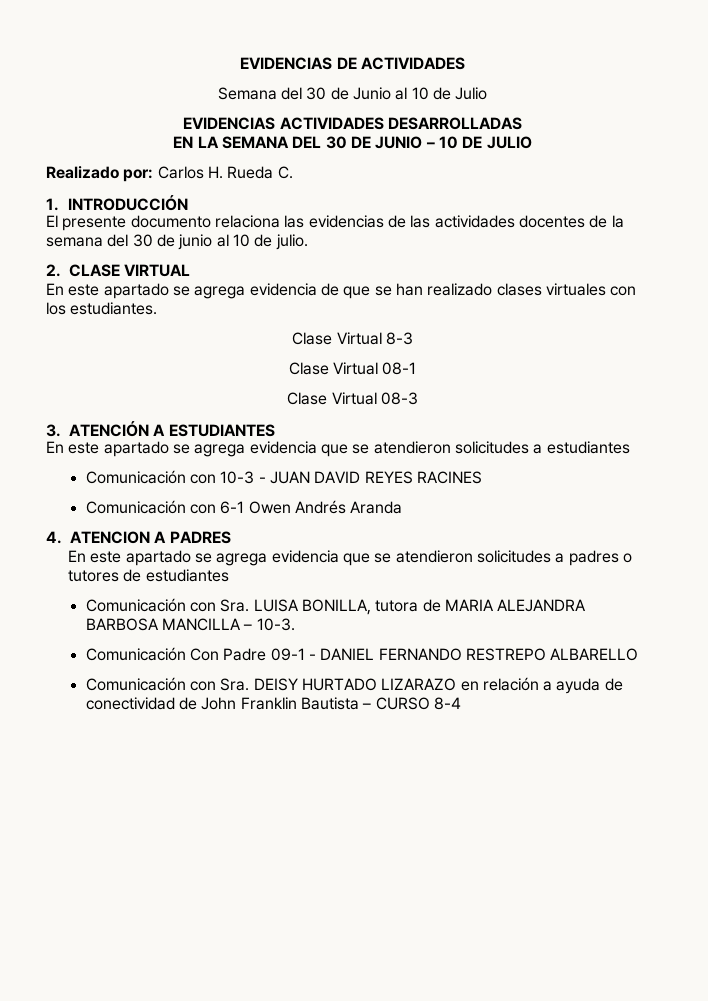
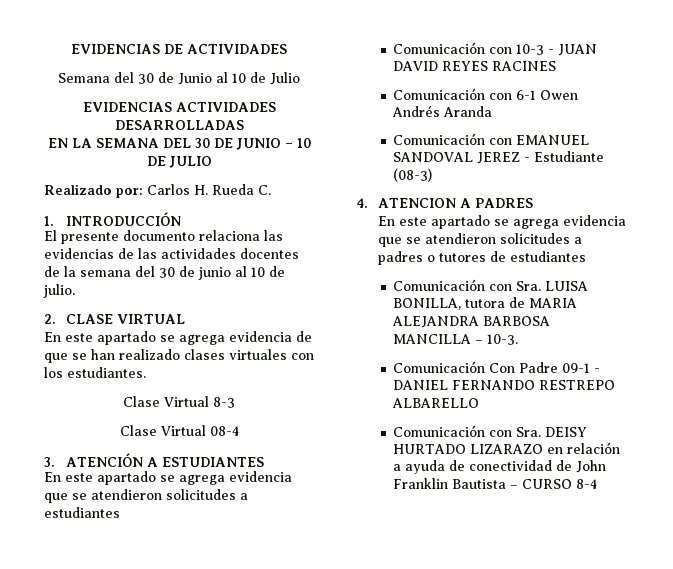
[382,362,417,375] [287,392,418,405] 08-1 // Clase Virtual 08-3 -> [209,426,239,436] 08-4
(403, 507) none -> [393,133,590,145] [393,151,605,164] [393,168,433,182] // Comunicación con EMANUEL SANDOVAL JEREZ - Estudiante (08-3)

